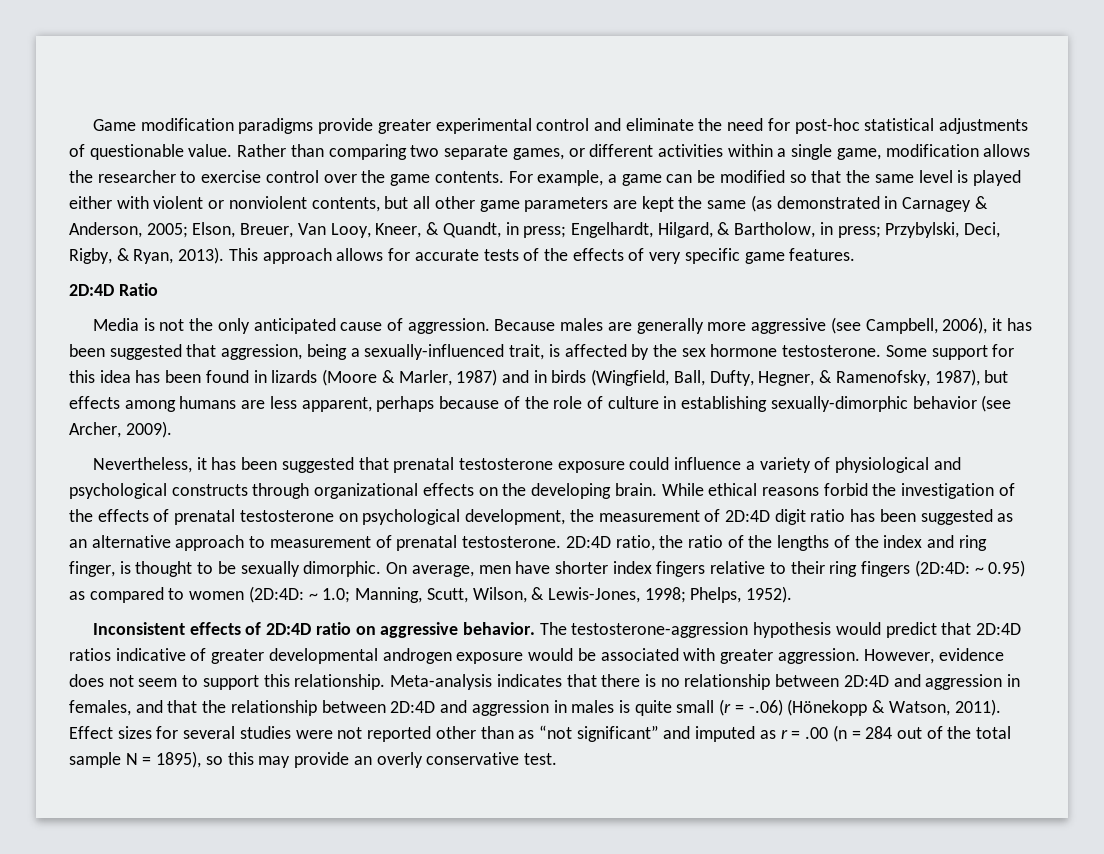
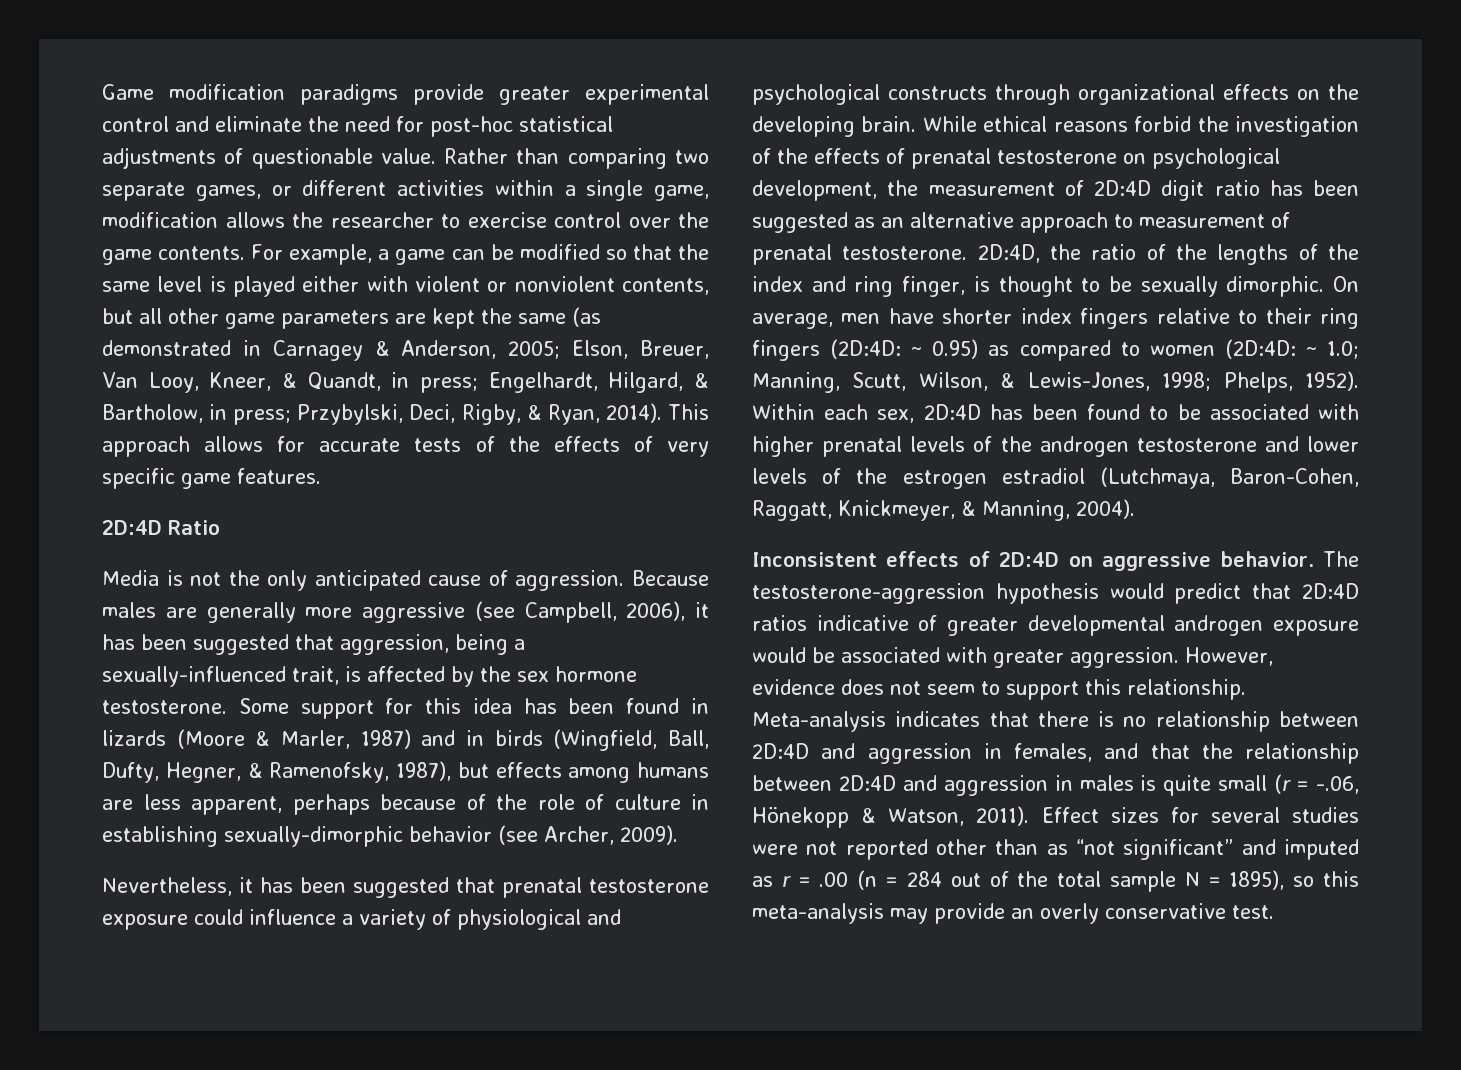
[178,247,225,264] 2013). -> [605,403,662,423] 2014).
[565,535,655,551] 2D:4D ratio, -> [977,244,1040,263] 2D:4D,
(793, 594) none -> [752,404,1359,423] [752,436,1359,457] [752,467,1359,489] [752,499,1135,521] Within each sex, 2D:4D has been found to be associated with higher prenatal levels of the androgen testosterone and lower levels of the estrogen estradiol (Lutchmaya, Baron-Cohen, Raggatt, Knickmeyer, & Manning, 2004).
[315,622,351,635] ratio -> (1060, 559) none
[748,699,868,716] -.06) (Hönekopp -> [1316,776,1359,794] [752,806,849,828] -.06, Hönekopp
(254, 758) none -> [752,903,884,924] meta-analysis

